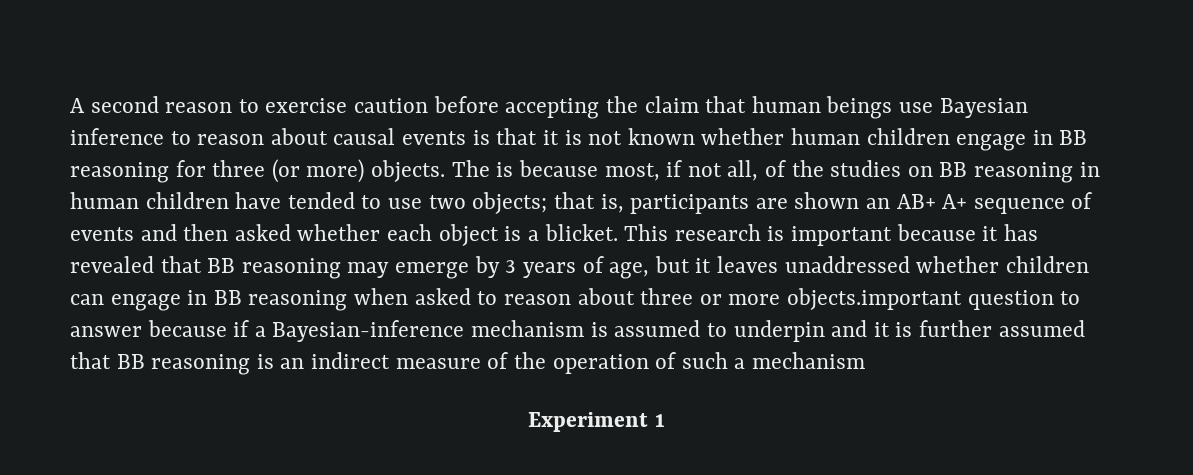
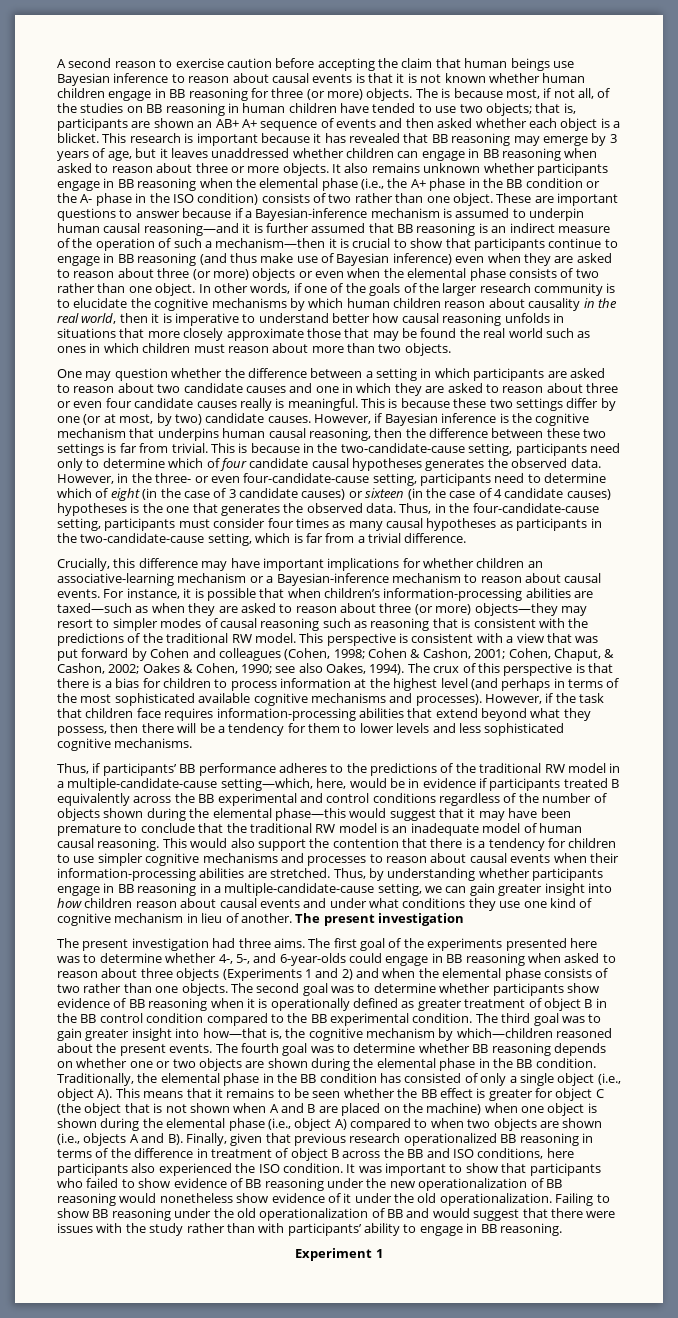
[786,288,1054,310] objects.important question -> [282,163,608,176] [57,178,600,191] [57,193,618,206] [57,208,116,221] objects. It also remains unknown whether participants engage in BB reasoning when the elemental phase (i.e., the A+ phase in the BB condition or the A- phase in the ISO condition) consists of two rather than one object. These are important questions
[831,320,868,337] and -> [57,223,239,236] human causal reasoning—and
[751,352,865,369] mechanism -> [215,238,618,251] [57,253,612,266] [57,268,599,281] [57,283,616,296] [57,298,617,311] [57,313,564,326] [57,328,591,341] [57,343,451,356] [57,368,605,381] [57,383,618,396] [57,398,616,411] [57,413,590,426] [57,428,607,441] [57,443,620,456] [57,458,601,471] [57,473,607,486] [57,488,611,501] [57,503,599,516] [57,518,602,531] [57,533,467,546] [57,558,543,571] [57,573,602,586] [57,588,594,601] [57,603,587,616] [57,618,589,631] [57,633,599,646] [57,648,615,661] [57,663,613,676] [57,678,620,691] [57,693,605,706] [57,708,591,721] [57,723,565,736] [57,738,193,751] [57,763,621,776] [57,778,620,791] [57,793,607,806] [57,808,571,821] [57,823,582,836] [57,838,617,851] [57,853,619,866] [57,868,603,881] [57,883,612,896] [57,898,593,911] [57,913,464,926] [57,938,597,951] [57,953,616,966] [57,968,609,981] [57,983,599,996] [57,998,607,1011] [57,1013,602,1026] [57,1028,613,1041] [57,1043,606,1056] [57,1058,596,1071] [57,1073,621,1086] [57,1088,604,1101] [57,1103,597,1116] [57,1118,603,1131] [57,1133,593,1146] [57,1148,574,1161] [57,1163,601,1176] [57,1178,562,1191] [57,1193,610,1206] [57,1208,616,1221] [57,1223,562,1236] mechanism—then it is crucial to show that participants continue to engage in BB reasoning (and thus make use of Bayesian inference) even when they are asked to reason about three (or more) objects or even when the elemental phase consists of two rather than one object. In other words, if one of the goals of the larger research community is to elucidate the cognitive mechanisms by which human children reason about causality in the real world, then it is imperative to understand better how causal reasoning unfolds in situations that more closely approximate those that may be found the real world such as ones in which children must reason about more than two objects. // One may question whether the difference between a setting in which participants are asked to reason about two candidate causes and one in which they are asked to reason about three or even four candidate causes really is meaningful. This is because these two settings differ by one (or at most, by two) candidate causes. However, if Bayesian inference is the cognitive mechanism that underpins human causal reasoning, then the difference between these two settings is far from trivial. This is because in the two-candidate-cause setting, participants need only to determine which of four candidate causal hypotheses generates the observed data. However, in the three- or even four-candidate-cause setting, participants need to determine which of eight (in the case of 3 candidate causes) or sixteen (in the case of 4 candidate causes) hypotheses is the one that generates the observed data. Thus, in the four-candidate-cause setting, participants must consider four times as many causal hypotheses as participants in the two-candidate-cause setting, which is far from a trivial difference. // Crucially, this difference may have important implications for whether children an associative-learning mechanism or a Bayesian-inference mechanism to reason about causal events. For instance, it is possible that when children’s information-processing abilities are taxed—such as when they are asked to reason about three (or more) objects—they may resort to simpler modes of causal reasoning such as reasoning that is consistent with the predictions of the traditional RW model. This perspective is consistent with a view that was put forward by Cohen and colleagues (Cohen, 1998; Cohen & Cashon, 2001; Cohen, Chaput, & Cashon, 2002; Oakes & Cohen, 1990; see also Oakes, 1994). The crux of this perspective is that there is a bias for children to process information at the highest level (and perhaps in terms of the most sophisticated available cognitive mechanisms and processes). However, if the task that children face requires information-processing abilities that extend beyond what they possess, then there will be a tendency for them to lower levels and less sophisticated cognitive mechanisms. // Thus, if participants’ BB performance adheres to the predictions of the traditional RW model in a multiple-candidate-cause setting—which, here, would be in evidence if participants treated B equivalently across the BB experimental and control conditions regardless of the number of objects shown during the elemental phase—this would suggest that it may have been premature to conclude that the traditional RW model is an inadequate model of human causal reasoning. This would also support the contention that there is a tendency for children to use simpler cognitive mechanisms and processes to reason about causal events when their information-processing abilities are stretched. Thus, by understanding whether participants engage in BB reasoning in a multiple-candidate-cause setting, we can gain greater insight into how children reason about causal events and under what conditions they use one kind of cognitive mechanism in lieu of another. The present investigation // The present investigation had three aims. The first goal of the experiments presented here was to determine whether 4-, 5-, and 6-year-olds could engage in BB reasoning when asked to reason about three objects (Experiments 1 and 2) and when the elemental phase consists of two rather than one objects. The second goal was to determine whether participants show evidence of BB reasoning when it is operationally defined as greater treatment of object B in the BB control condition compared to the BB experimental condition. The third goal was to gain greater insight into how—that is, the cognitive mechanism by which—children reasoned about the present events. The fourth goal was to determine whether BB reasoning depends on whether one or two objects are shown during the elemental phase in the BB condition. Traditionally, the elemental phase in the BB condition has consisted of only a single object (i.e., object A). This means that it remains to be seen whether the BB effect is greater for object C (the object that is not shown when A and B are placed on the machine) when one object is shown during the elemental phase (i.e., object A) compared to when two objects are shown (i.e., objects A and B). Finally, given that previous research operationalized BB reasoning in terms of the difference in treatment of object B across the BB and ISO conditions, here participants also experienced the ISO condition. It was important to show that participants who failed to show evidence of BB reasoning under the new operationalization of BB reasoning would nonetheless show evidence of it under the old operationalization. Failing to show BB reasoning under the old operationalization of BB and would suggest that there were issues with the study rather than with participants’ ability to engage in BB reasoning.

